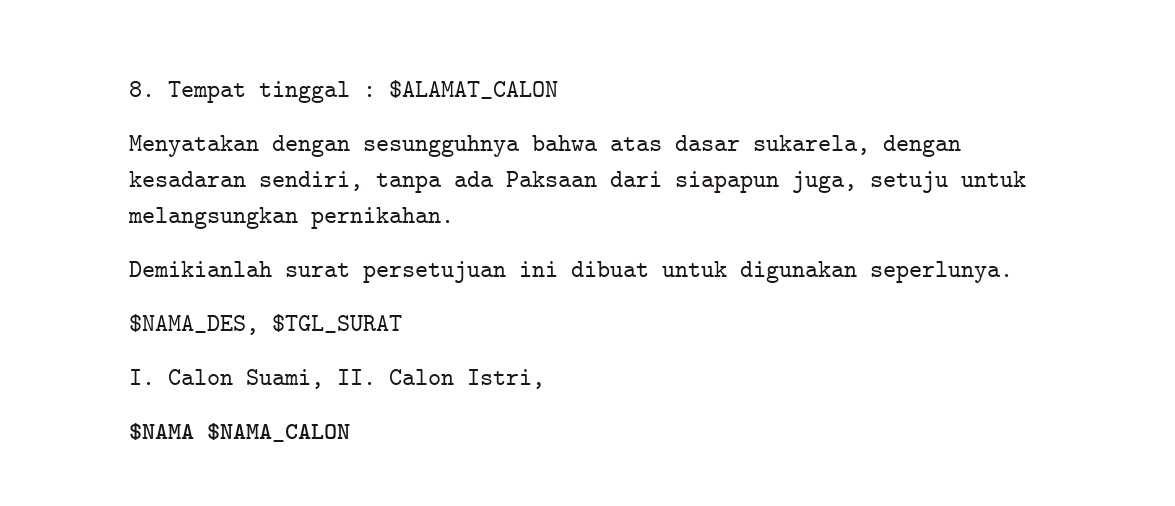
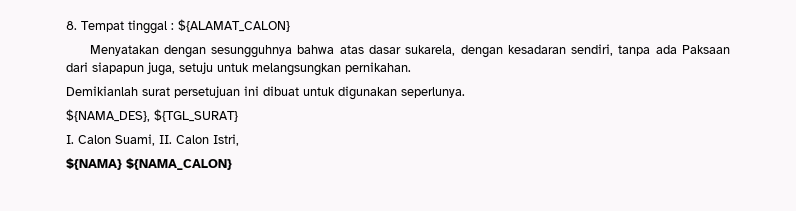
[389,80,558,99] $ALAMAT_CALON -> [178,19,290,32] ${ALAMAT_CALON}
[129,314,402,335] $NAMA_DES, $TGL_SURAT -> [66,109,238,122] ${NAMA_DES}, ${TGL_SURAT}
[129,423,350,442] $NAMA $NAMA_CALON -> [66,158,232,170] ${NAMA} ${NAMA_CALON}

